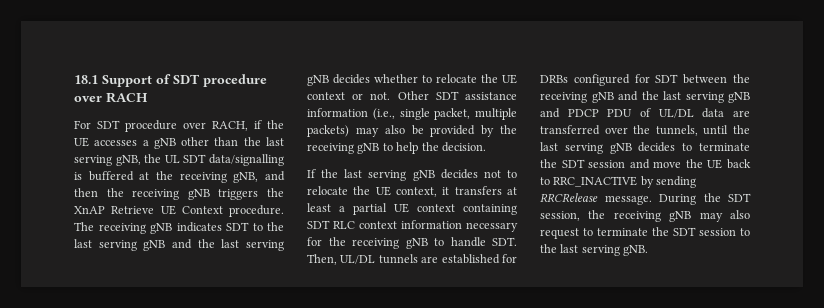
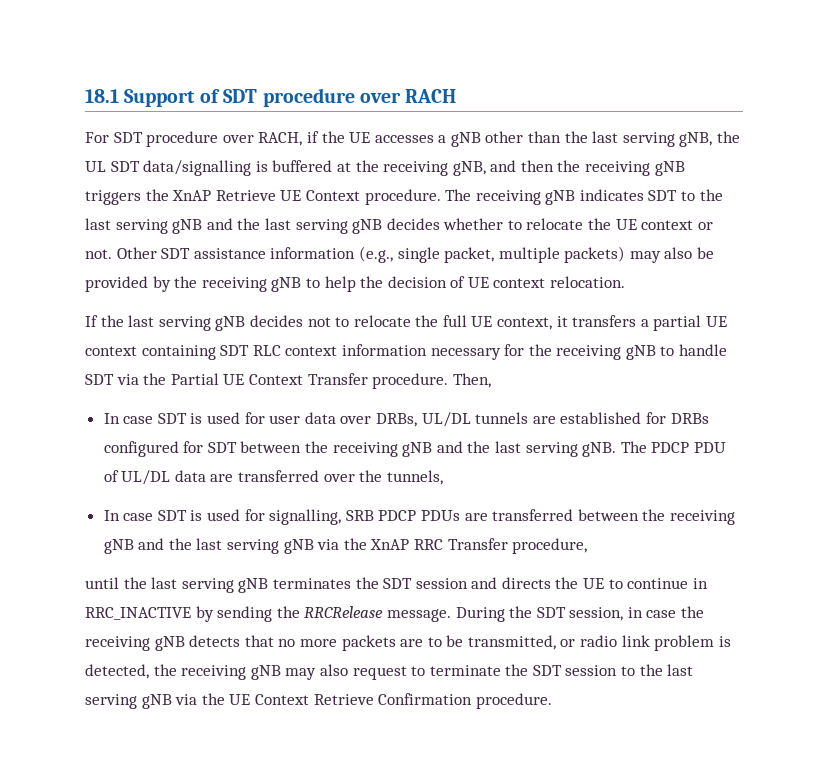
[372,108,395,120] (i.e., -> [358,246,393,263] (e.g.,
[441,142,486,152] decision. -> [387,276,626,288] decision of UE context relocation.
(371, 190) none -> [442,315,467,327] full
[507,187,517,195] [307,203,331,212] at least -> (637, 321) none
[492,237,517,246] [307,254,337,265] SDT. Then, -> [85,373,491,389] [103,412,418,427] SDT via the Partial UE Context Transfer procedure. Then, // In case SDT is used for user data over DRBs,
[728,92,750,103] [540,108,560,118] gNB and -> [582,441,647,457] gNB. The
(698, 130) none -> [103,509,735,525] [103,538,588,554] // In case SDT is used for signalling, SRB PDCP PDUs are transferred between the receiving gNB and the last serving gNB via the XnAP RRC Transfer procedure, //
[638,142,750,152] decides to terminate -> [272,578,351,589] terminates
[653,159,751,169] [540,177,550,185] move the UE back to -> [501,577,708,589] directs the UE to continue in
(697, 182) none -> [276,606,300,618] the
(580, 216) none -> [627,606,705,618] [85,635,731,651] [85,664,149,679] in case the receiving gNB detects that no more packets are to be transmitted, or radio link problem is detected,
[623,245,649,256] gNB. -> [141,693,552,709] gNB via the UE Context Retrieve Confirmation procedure.

